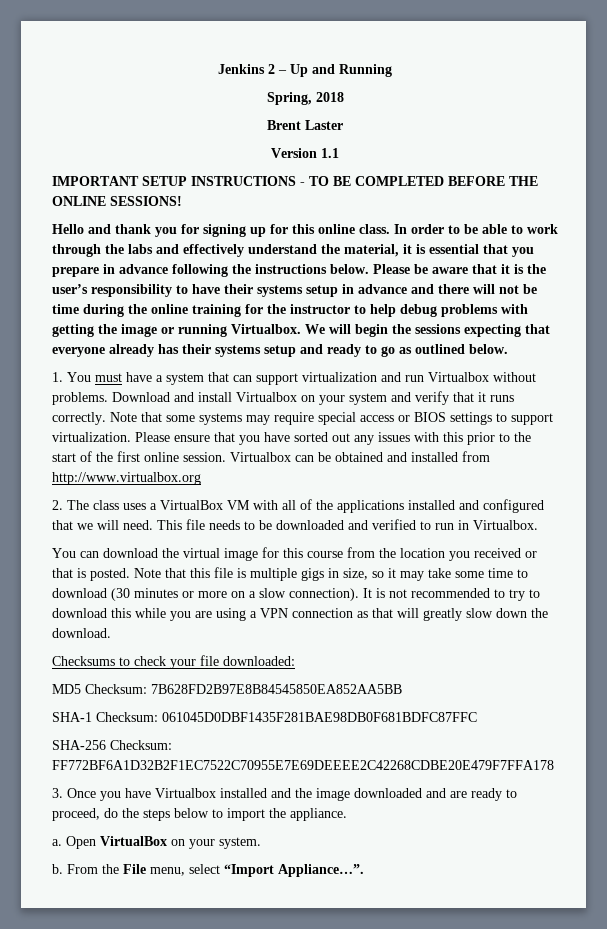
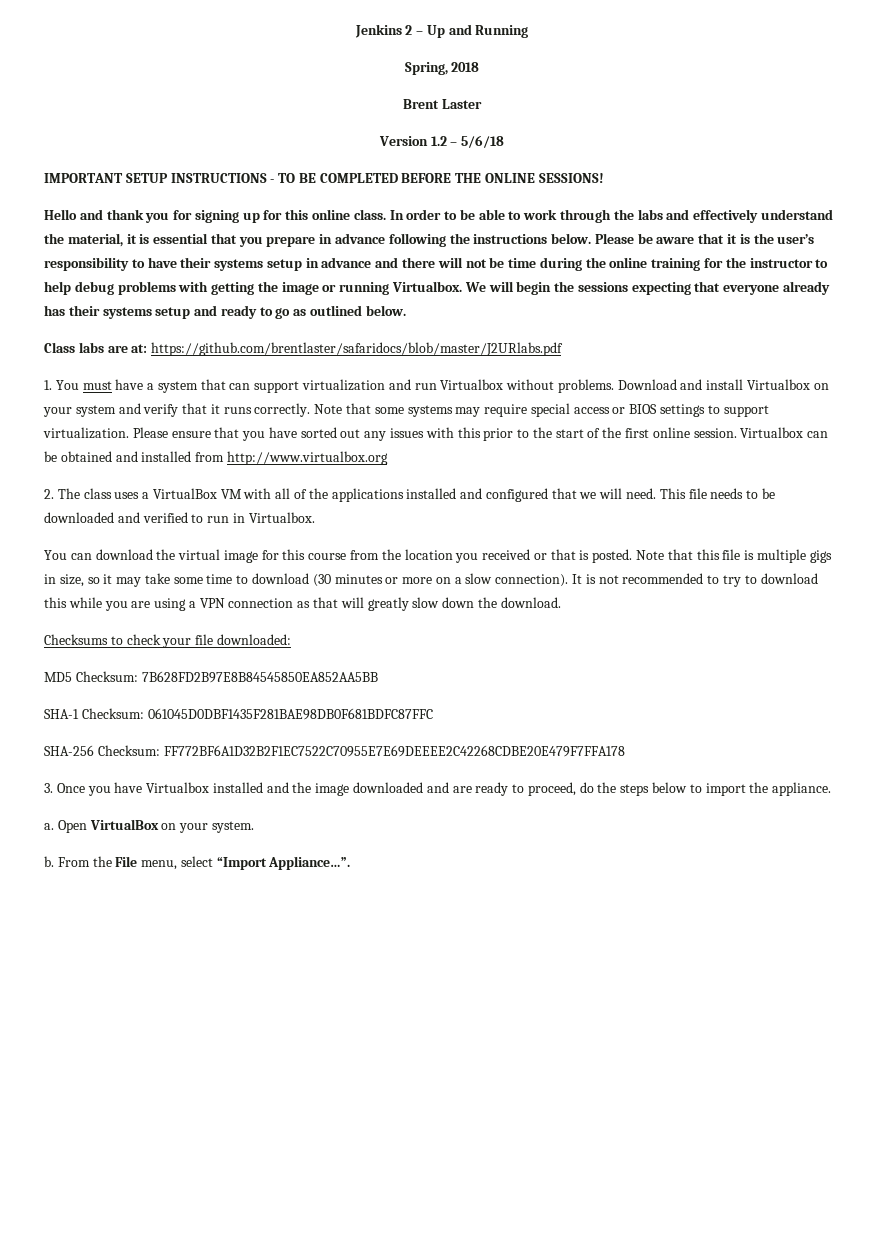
[321,148,339,158] 1.1 -> [430,135,505,148] 1.2 – 5/6/18
(508, 349) none -> [44,342,564,356] // Class labs are at: https://github.com/brentlaster/safaridocs/blob/master/J2URlabs.pdf

